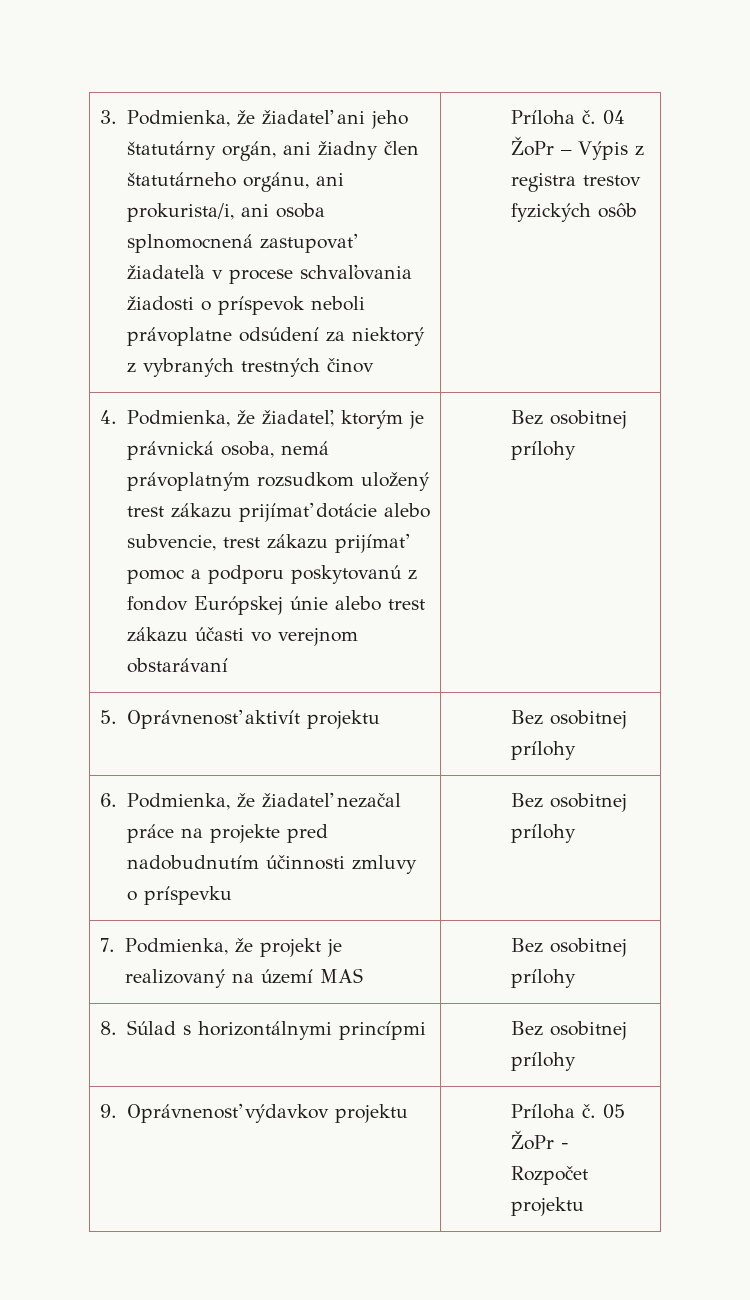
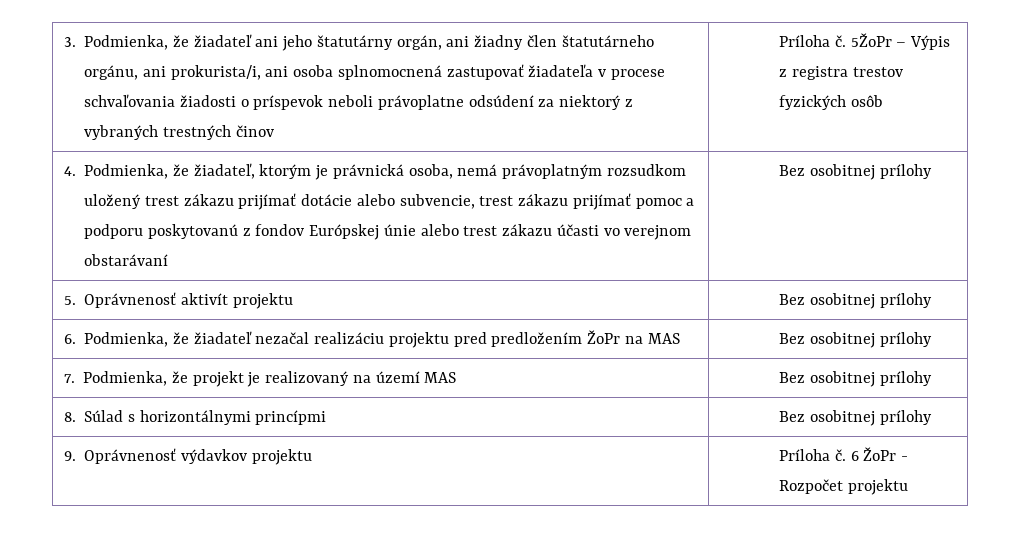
[602,110,625,125] [510,136,554,156] 04 ŽoPr -> [850,33,892,47] 5ŽoPr
[126,824,328,843] [126,855,417,874] [126,886,232,905] práce na projekte pred nadobudnutím účinnosti zmluvy o príspevku -> [314,330,680,348] realizáciu projektu pred predložením ŽoPr na MAS
[602,1104,625,1119] 05 -> [850,451,859,461] 6

